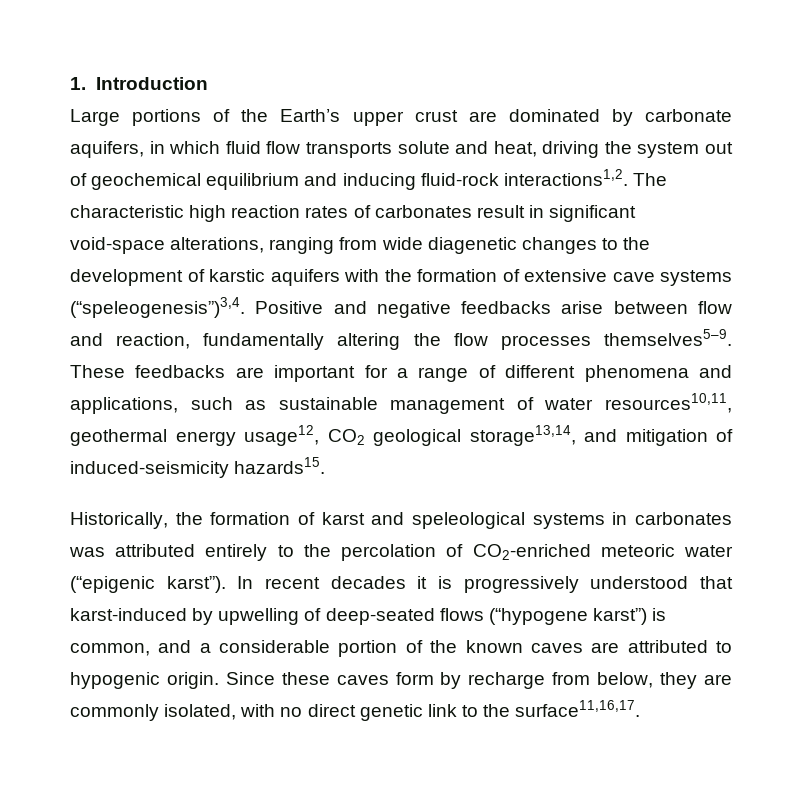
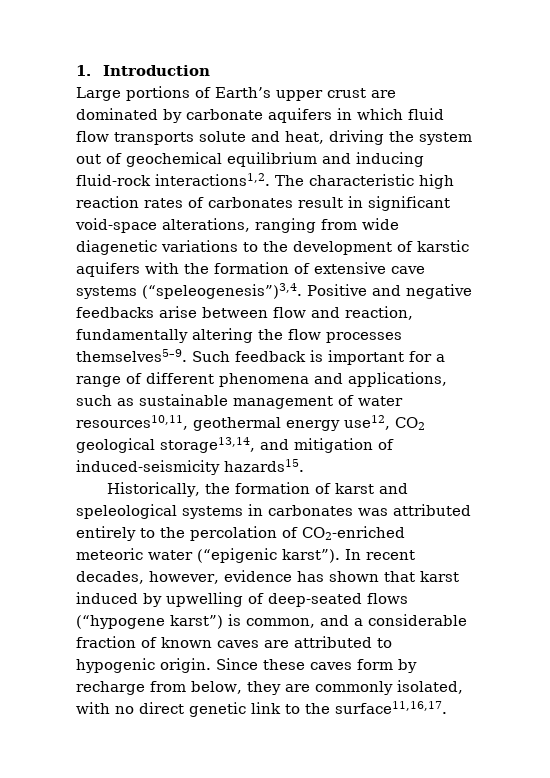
[241,109,269,122] the -> (211, 92) none
[70,141,144,158] aquifers, -> [268,108,332,123] aquifers
[521,237,597,254] changes -> [161,240,238,252] variations
[70,365,264,378] These feedbacks are -> [192,350,323,362] Such feedback is
[244,425,319,446] usage12, -> [344,415,390,430] use12,
[330,576,734,593] [70,608,187,621] decades it is progressively understood that karst-induced -> [76,570,459,584] [76,592,138,604] decades, however, evidence has shown that karst induced
[338,640,458,657] portion of the -> [76,636,157,648] fraction of

